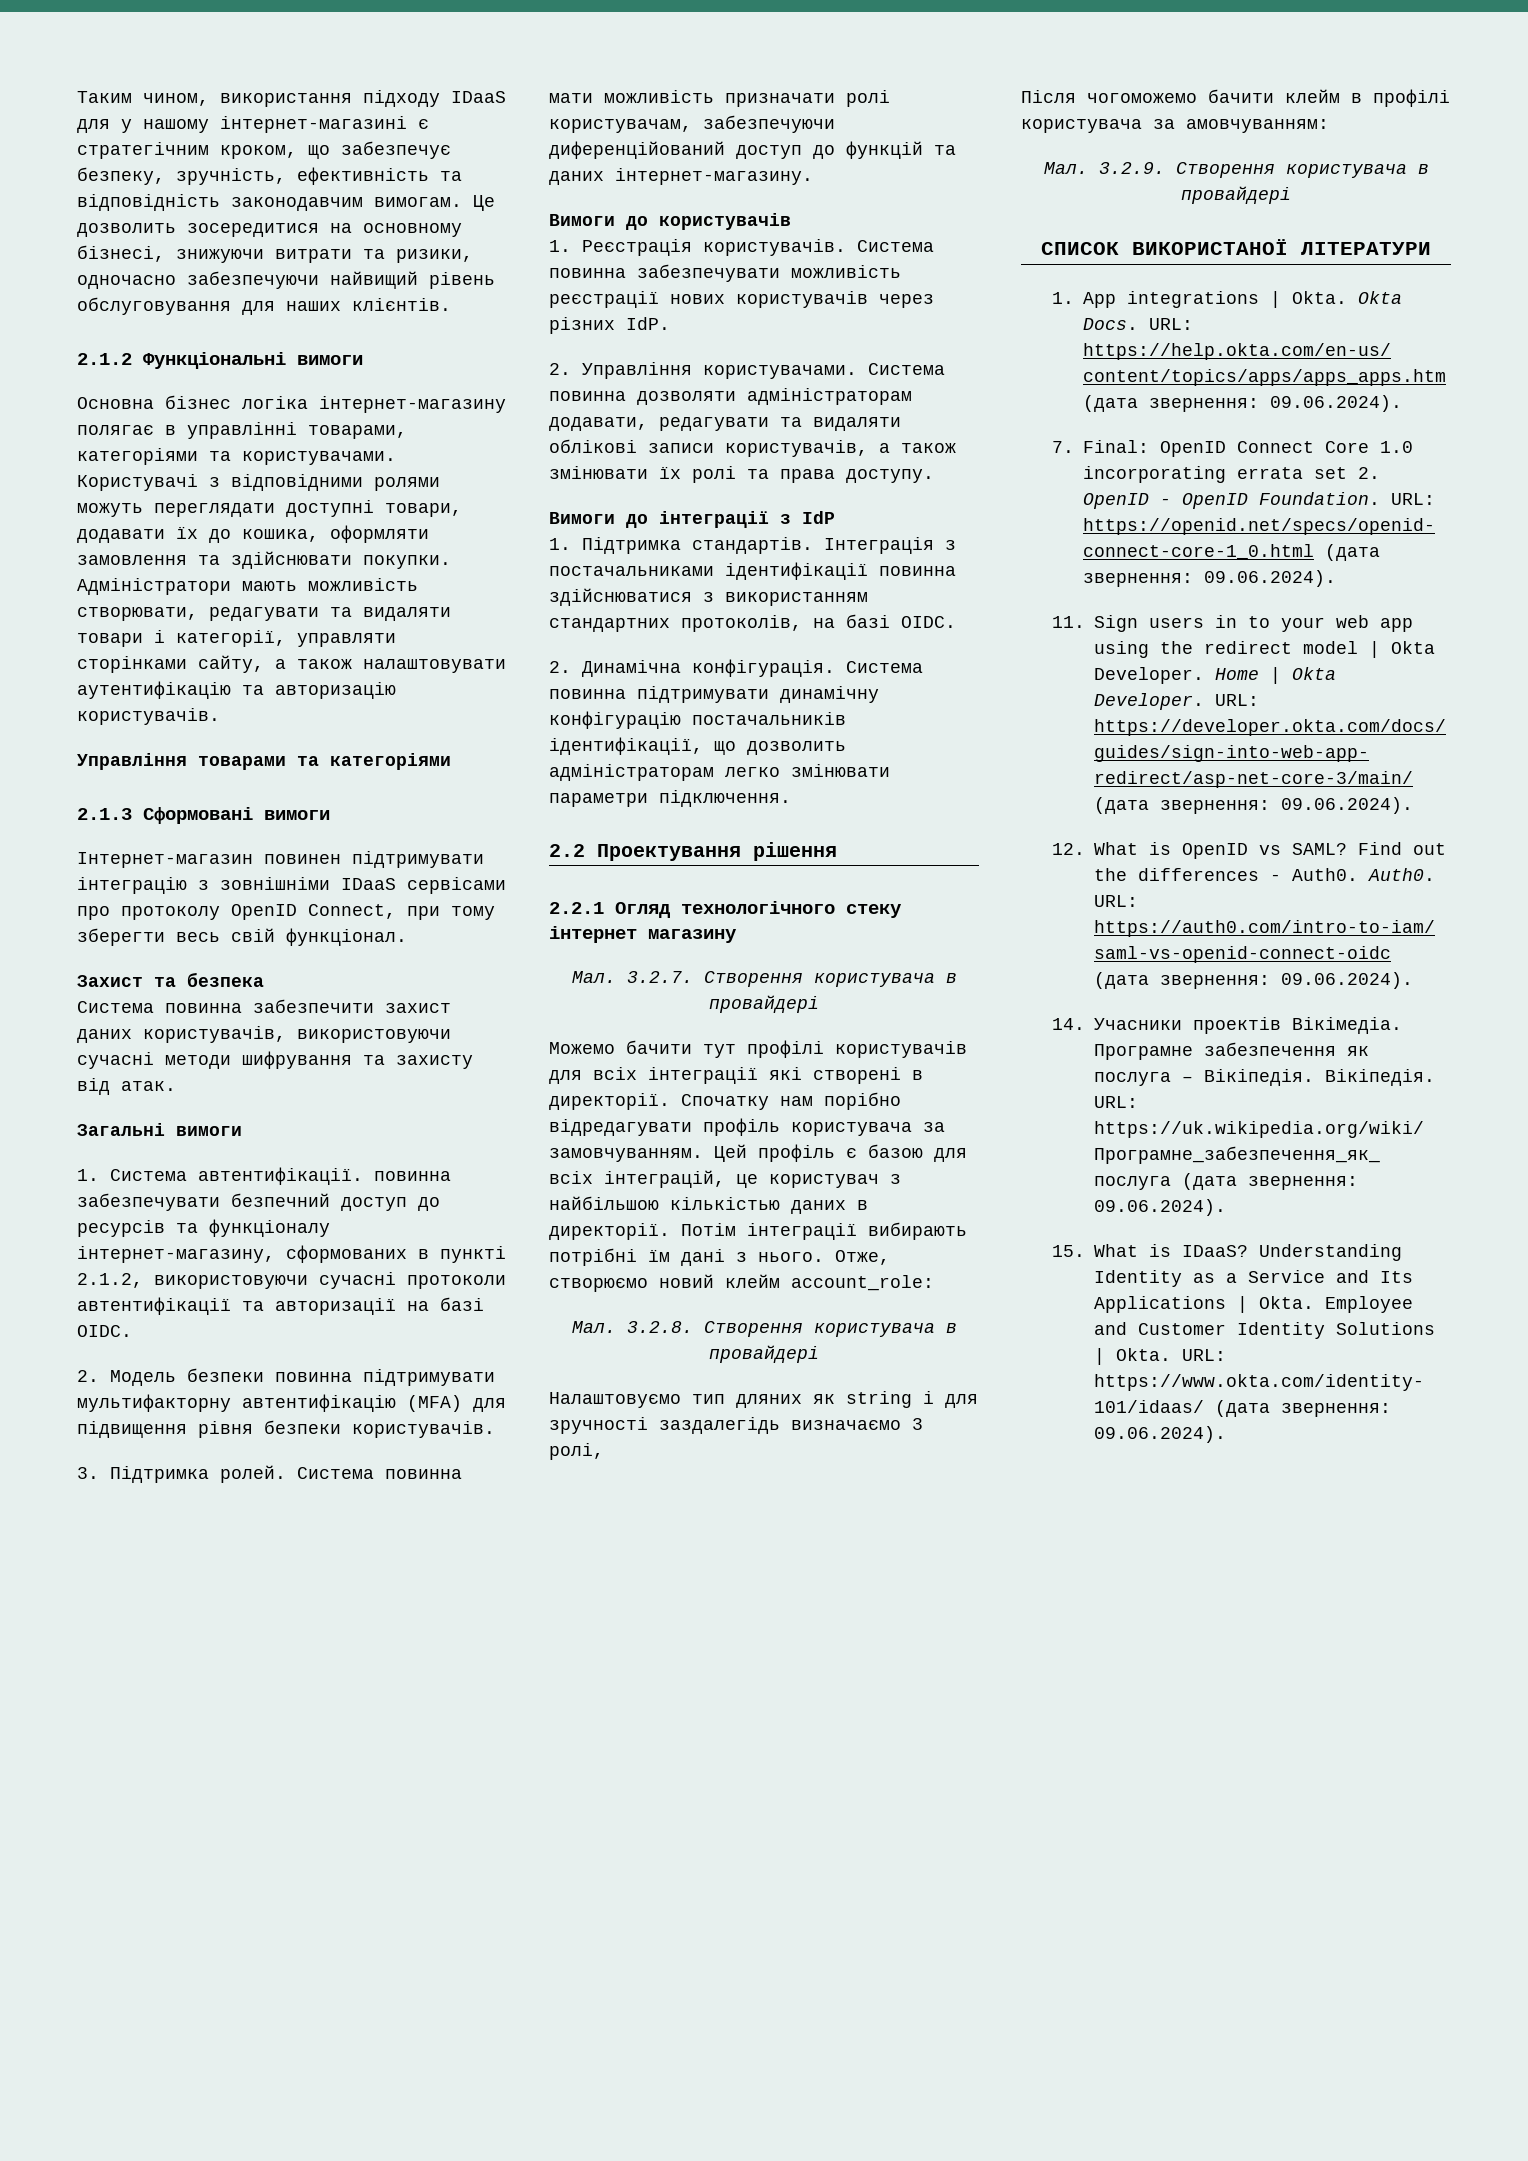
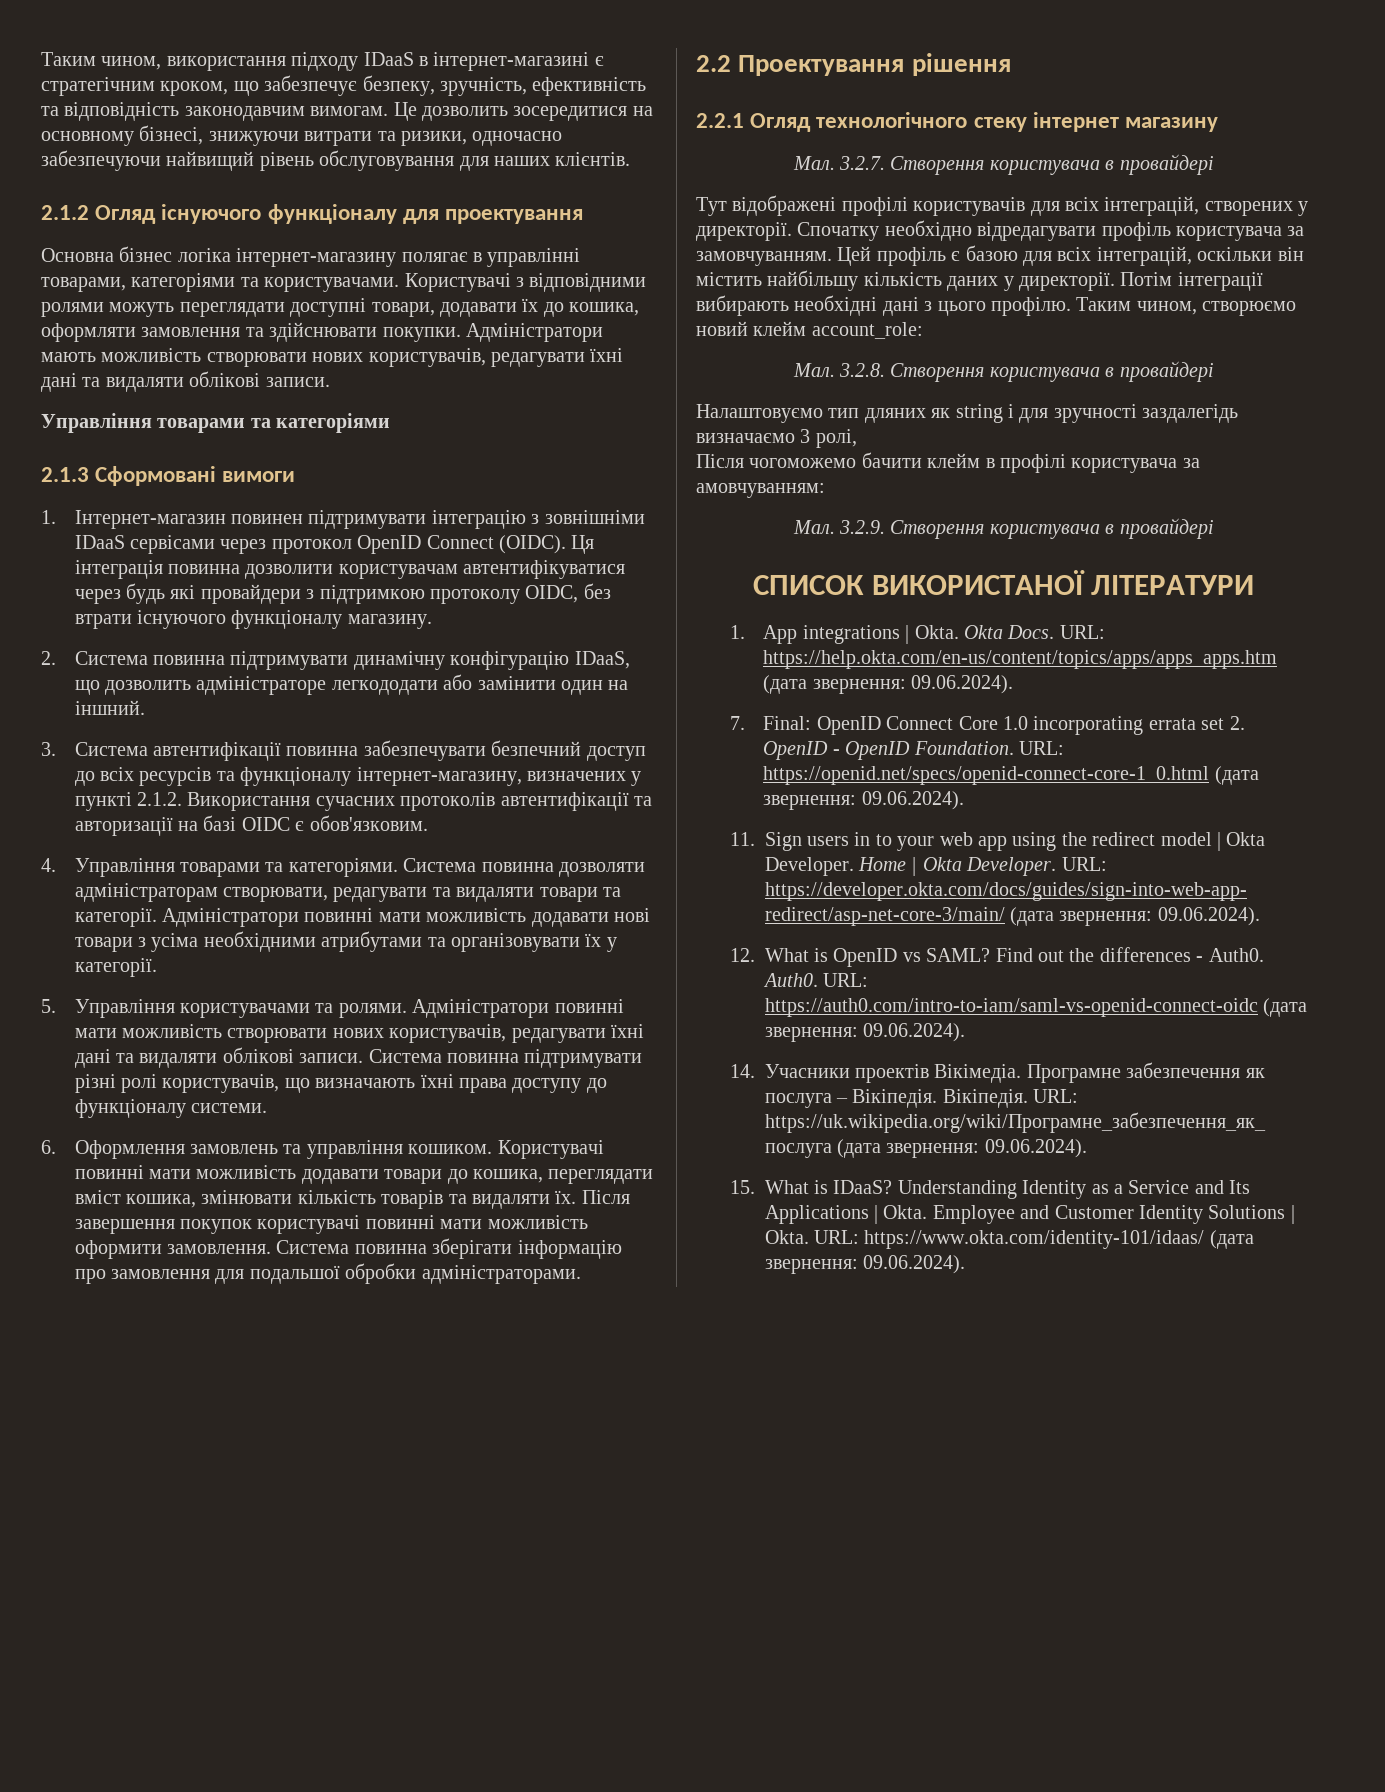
[77,119,209,133] для у нашому -> [419,56,428,66] в
[143,352,363,369] Функціональні вимоги -> [95,204,584,224] Огляд існуючого функціоналу для проектування
[77,607,451,621] [77,630,396,647] [77,655,506,673] [77,681,396,699] [77,708,220,725] створювати, редагувати та видаляти товари і категорії, управляти сторінками сайту, а також налаштовувати аутентифікацію та авторизацію користувачів. -> [206,348,624,367] [41,371,330,392] створювати нових користувачів, редагувати їхні дані та видаляти облікові записи.
(330, 815) none -> [41,510,56,524] 1.
[77,904,495,920] [77,928,407,946] [77,972,264,987] [77,999,451,1013] [77,1026,451,1043] [77,1051,473,1069] [77,1078,176,1095] [77,1123,242,1136] [77,1167,363,1185] про протоколу OpenID Connect, при тому зберегти весь свій функціонал. // Захист та безпека // Система повинна забезпечити захист даних користувачів, використовуючи сучасні методи шифрування та захисту від атак. // Загальні вимоги // 1. Система автентифікації. -> [220,535,595,554] [74,560,626,579] [74,583,611,604] [74,610,432,629] [41,651,630,670] [74,674,629,695] [74,700,145,715] [41,742,282,761] через протокол OpenID Connect (OIDC). Ця інтеграція повинна дозволити користувачам автентифікуватися через будь які провайдери з підтримкою протоколу OIDC, без втрати існуючого функціоналу магазину. // 2. Система повинна підтримувати динамічну конфігурацію IDaaS, що дозволить адміністраторe легкододати або замінити один на іншний. // 3. Система автентифікації
(440, 1204) none -> [100,767,135,781] всіх
[286,1245,506,1263] [77,1272,506,1289] сформованих в пункті 2.1.2, використовуючи сучасні протоколи -> [527,771,642,786] [74,792,496,811] визначених у пункті 2.1.2. Використання сучасних протоколів
[77,1325,132,1337] [77,1368,495,1386] [77,1394,506,1412] [77,1420,495,1438] [77,1465,462,1483] [549,90,890,107] [549,115,835,133] [549,141,956,159] [549,168,813,185] [549,213,791,230] [549,239,934,256] [549,264,901,282] [549,291,934,308] [549,317,670,334] [549,362,857,379] OIDC. // 2. Модель безпеки повинна підтримувати мультифакторну автентифікацію (MFA) для підвищення рівня безпеки користувачів. // 3. Підтримка ролей. Система повинна мати можливість призначати ролі користувачам, забезпечуючи диференційований доступ до функцій та даних інтернет-магазину. // Вимоги до користувачів // 1. Реєстрація користувачів. Система повинна забезпечувати можливість реєстрації нових користувачів через різних IdP. // 2. Управління користувачами. -> [241,815,428,831] [41,858,398,877] OIDC є обов'язковим. // 4. Управління товарами та категоріями.
[549,417,901,431] [549,439,956,457] [549,466,934,483] [549,511,835,528] [549,537,956,554] [549,562,956,580] [549,588,868,606] [549,614,956,632] [549,659,923,677] [549,686,879,703] [549,711,846,729] [549,737,846,755] [549,764,890,781] [549,790,791,807] додавати, редагувати та видаляти облікові записи користувачів, а також змінювати їх ролі та права доступу. // Вимоги до інтеграції з IdP // 1. Підтримка стандартів. Інтеграція з постачальниками ідентифікації повинна здійснюватися з використанням стандартних протоколів, на базі OIDC. // 2. Динамічна конфігурація. Система повинна підтримувати динамічну конфігурацію постачальників ідентифікації, що дозволить адміністраторам легко змінювати параметри підключення. -> [223,887,622,902] [74,908,651,927] [74,931,617,952] [74,958,157,977] [41,999,624,1018] [74,1024,645,1043] [74,1047,643,1068] [74,1074,607,1093] [74,1099,268,1118] [41,1140,604,1159] [74,1165,654,1184] [74,1190,630,1209] [74,1215,588,1234] [74,1238,622,1259] [74,1263,581,1284] створювати, редагувати та видаляти товари та категорії. Адміністратори повинні мати можливість додавати нові товари з усіма необхідними атрибутами та організовувати їх у категорії. // 5. Управління користувачами та ролями. Адміністратори повинні мати можливість створювати нових користувачів, редагувати їхні дані та видаляти облікові записи. Система повинна підтримувати різні ролі користувачів, що визначають їхні права доступу до функціоналу системи. // 6. Оформлення замовлень та управління кошиком. Користувачі повинні мати можливість додавати товари до кошика, переглядати вміст кошика, змінювати кількість товарів та видаляти їх. Після завершення покупок користувачі повинні мати можливість оформити замовлення. Система повинна зберігати інформацію про замовлення для подальшої обробки адміністраторами.
[549,1040,736,1058] Можемо бачити тут -> [696,195,837,216] Тут відображені
[648,1067,923,1084] [549,1092,901,1110] інтеграції які створені в директорії. Спочатку нам порібно -> [1104,196,1309,216] [696,220,972,241] інтеграцій, створених у директорії. Спочатку необхідно
[736,1174,901,1188] [549,1196,868,1214] [549,1222,967,1240] [549,1248,890,1266] це користувач з найбільшою кількістью даних в директорії. Потім інтеграції вибирають потрібні їм дані з нього. Отже, -> [1197,247,1304,261] [696,270,1263,291] [696,295,1197,316] оскільки він містить найбільшу кількість даних у директорії. Потім інтеграції вибирають необхідні дані з цього профілю. Таким чином,

